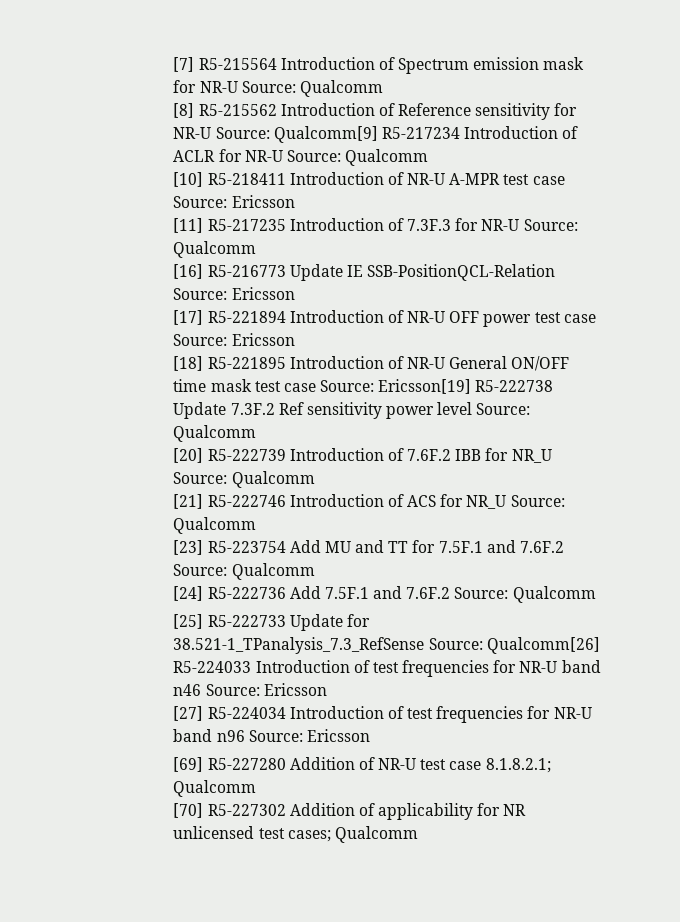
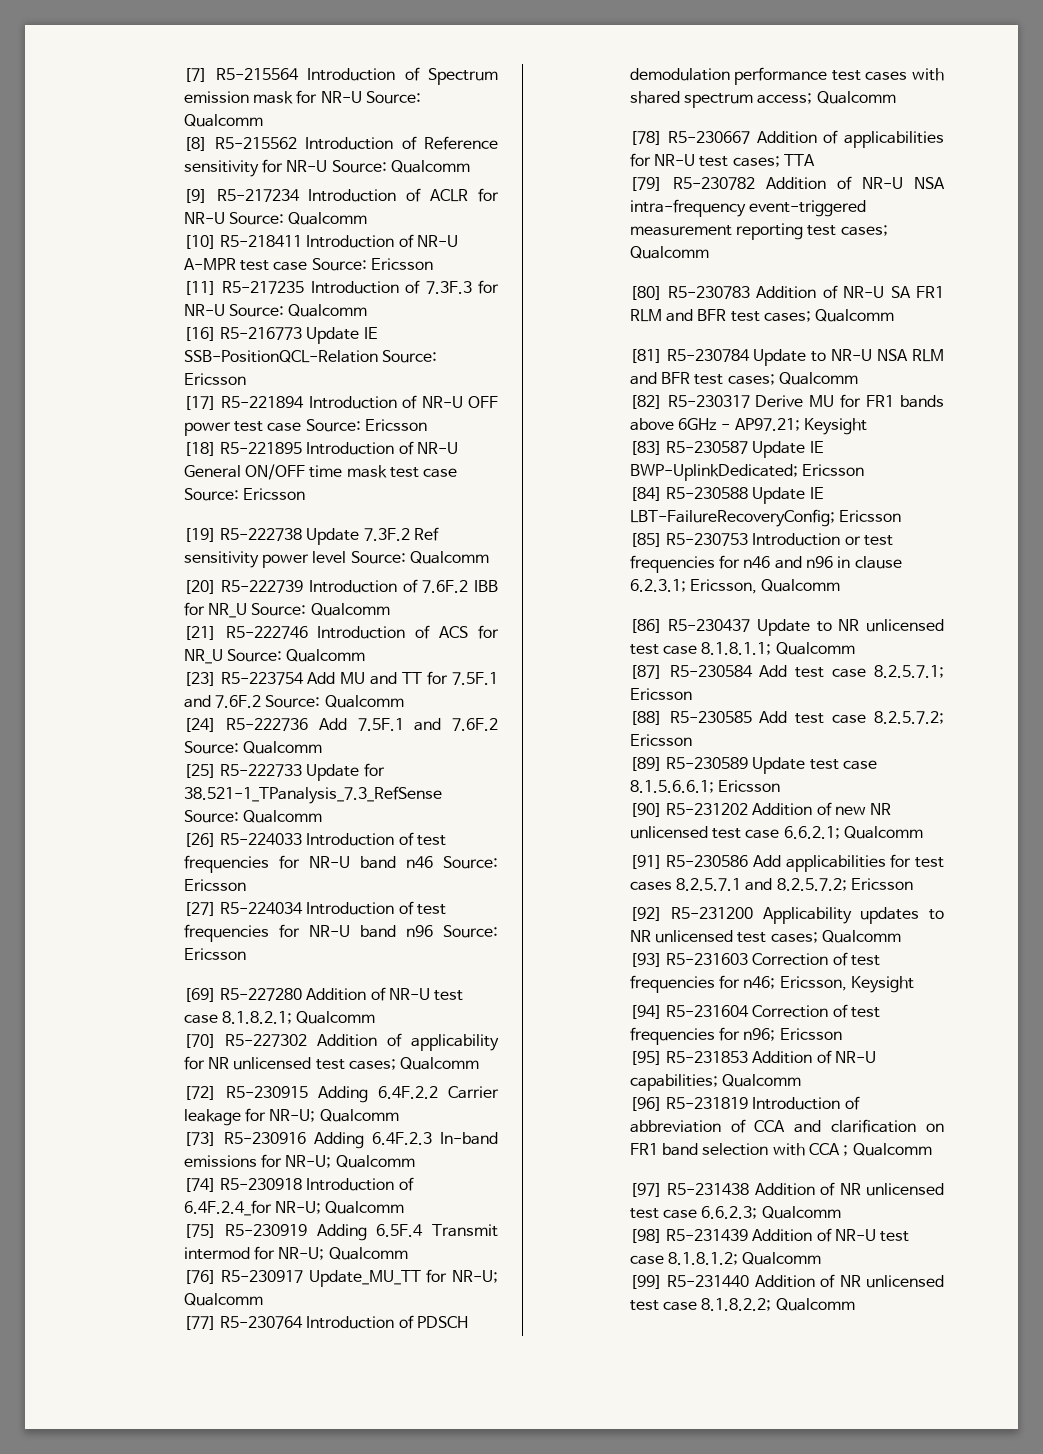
[273,126,378,143] Qualcomm[9] -> [390,160,470,173] [183,189,207,203] Qualcomm // [9]
[378,379,472,394] Ericsson[19] -> [242,488,305,500] [183,528,216,542] Ericsson // [19]
[486,637,600,654] Qualcomm[26] -> [242,810,322,823] [183,833,216,847] Qualcomm // [26]
(418, 834) none -> [183,1086,500,1103] [183,1108,399,1126] [183,1132,499,1149] [183,1154,415,1168] [183,1177,414,1192] [183,1200,405,1216] [183,1224,499,1241] [183,1246,408,1260] [183,1269,499,1287] [183,1293,263,1306] [183,1315,468,1330] [629,67,945,85] [629,91,896,108] [629,130,945,148] [629,153,815,167] [629,176,946,191] [629,199,866,217] [629,223,888,240] [629,246,709,259] [629,285,945,300] [629,309,895,322] [629,349,945,366] [629,372,858,385] [629,394,945,409] [629,418,867,435] [629,441,824,458] [629,464,864,481] [629,487,824,504] [629,509,901,527] [629,533,893,547] [629,555,902,573] [629,579,841,594] [629,619,944,636] [629,642,855,655] [629,665,945,679] [629,688,692,700] [629,711,945,725] [629,734,692,746] [629,757,877,774] [629,780,780,793] [629,802,892,817] [629,826,923,839] [629,854,944,872] [629,878,913,891] [629,907,945,924] [629,930,901,943] [629,952,880,967] [629,975,914,993] [629,1004,880,1019] [629,1027,842,1045] [629,1050,876,1065] [629,1074,801,1091] [629,1096,860,1111] [629,1119,944,1133] [629,1143,932,1156] [629,1182,944,1197] [629,1206,841,1219] [629,1228,910,1243] [629,1252,822,1265] [629,1274,944,1289] [629,1298,855,1311] // [72] R5-230915 Adding 6.4F.2.2 Carrier leakage for NR-U; Qualcomm // [73] R5-230916 Adding 6.4F.2.3 In-band emissions for NR-U; Qualcomm // [74] R5-230918 Introduction of 6.4F.2.4_for NR-U; Qualcomm // [75] R5-230919 Adding 6.5F.4 Transmit intermod for NR-U; Qualcomm // [76] R5-230917 Update_MU_TT for NR-U; Qualcomm // [77] R5-230764 Introduction of PDSCH demodulation performance test cases with shared spectrum access; Qualcomm // [78] R5-230667 Addition of applicabilities for NR-U test cases; TTA // [79] R5-230782 Addition of NR-U NSA intra-frequency event-triggered measurement reporting test cases; Qualcomm // [80] R5-230783 Addition of NR-U SA FR1 RLM and BFR test cases; Qualcomm // [81] R5-230784 Update to NR-U NSA RLM and BFR test cases; Qualcomm // [82] R5-230317 Derive MU for FR1 bands above 6GHz - AP97.21; Keysight // [83] R5-230587 Update IE BWP-UplinkDedicated; Ericsson // [84] R5-230588 Update IE LBT-FailureRecoveryConfig; Ericsson // [85] R5-230753 Introduction or test frequencies for n46 and n96 in clause 6.2.3.1; Ericsson, Qualcomm // [86] R5-230437 Update to NR unlicensed test case 8.1.8.1.1; Qualcomm // [87] R5-230584 Add test case 8.2.5.7.1; Ericsson // [88] R5-230585 Add test case 8.2.5.7.2; Ericsson // [89] R5-230589 Update test case 8.1.5.6.6.1; Ericsson // [90] R5-231202 Addition of new NR unlicensed test case 6.6.2.1; Qualcomm // [91] R5-230586 Add applicabilities for test cases 8.2.5.7.1 and 8.2.5.7.2; Ericsson // [92] R5-231200 Applicability updates to NR unlicensed test cases; Qualcomm // [93] R5-231603 Correction of test frequencies for n46; Ericsson, Keysight // [94] R5-231604 Correction of test frequencies for n96; Ericsson // [95] R5-231853 Addition of NR-U capabilities; Qualcomm // [96] R5-231819 Introduction of abbreviation of CCA and clarification on FR1 band selection with CCA ; Qualcomm // [97] R5-231438 Addition of NR unlicensed test case 6.6.2.3; Qualcomm // [98] R5-231439 Addition of NR-U test case 8.1.8.1.2; Qualcomm // [99] R5-231440 Addition of NR unlicensed test case 8.1.8.2.2; Qualcomm

